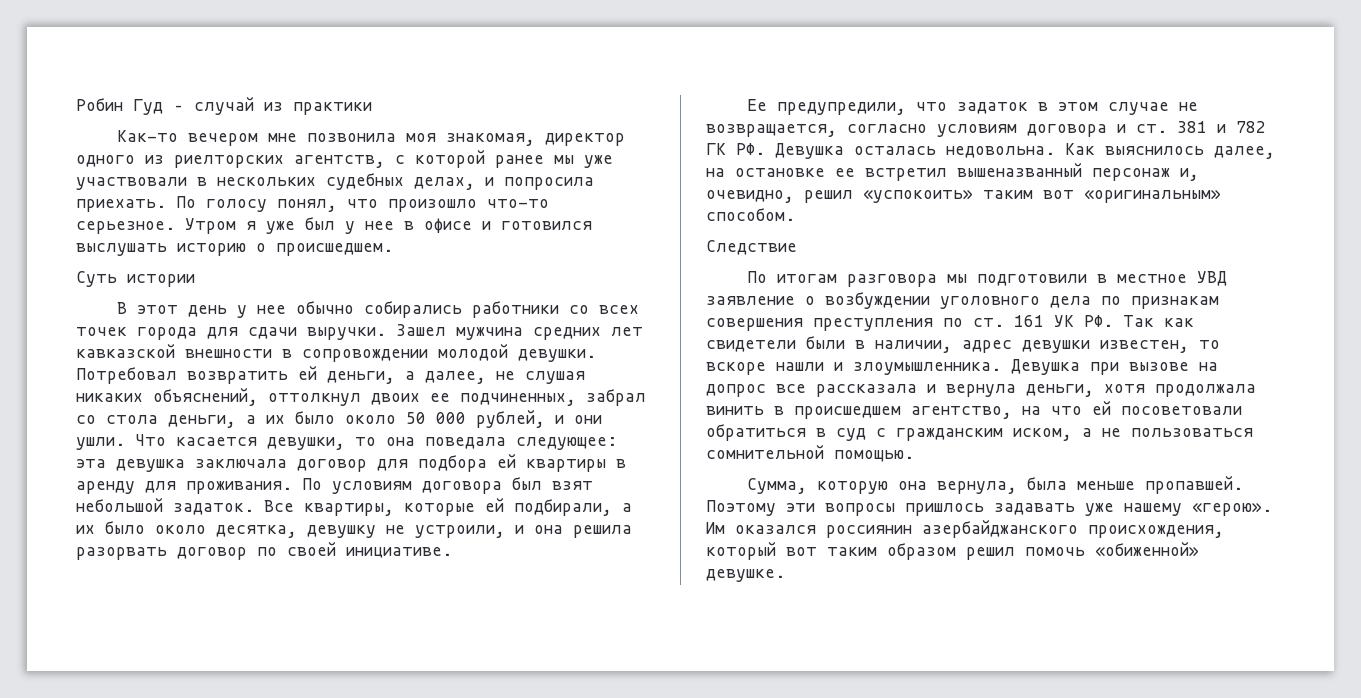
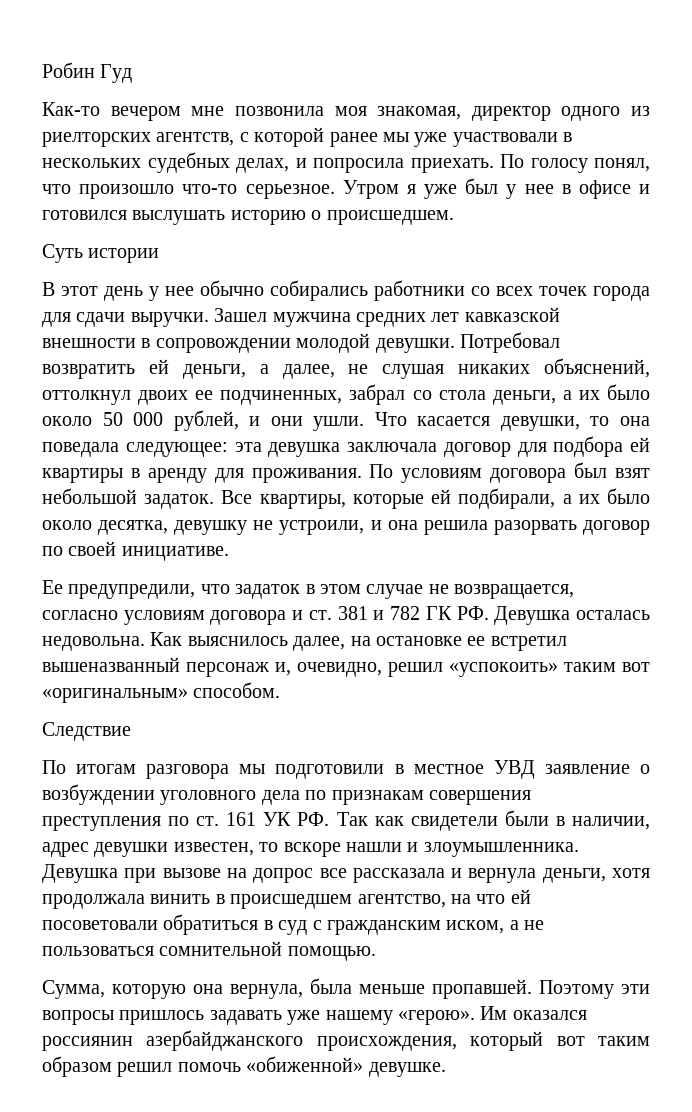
[173,97,372,115] – случай из практики -> (133, 73) none

